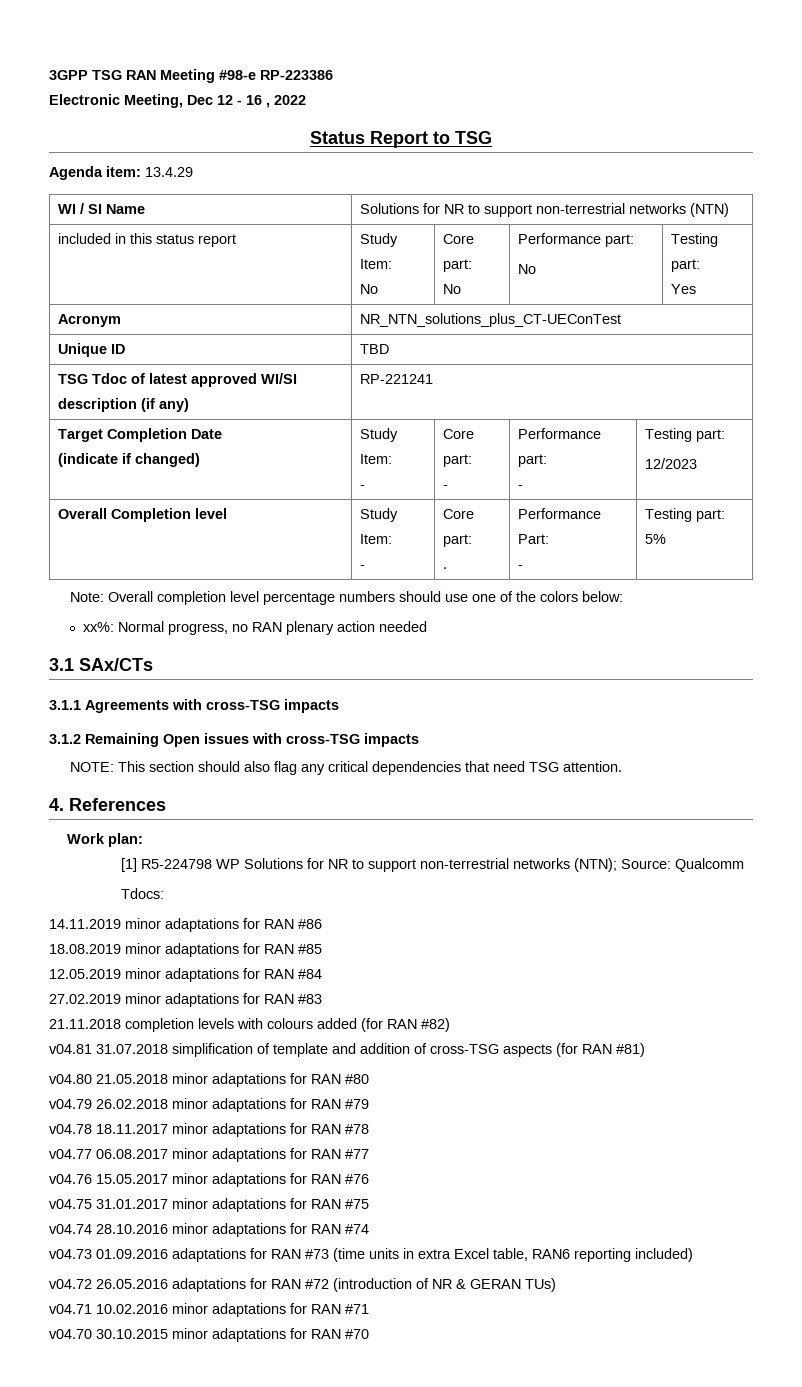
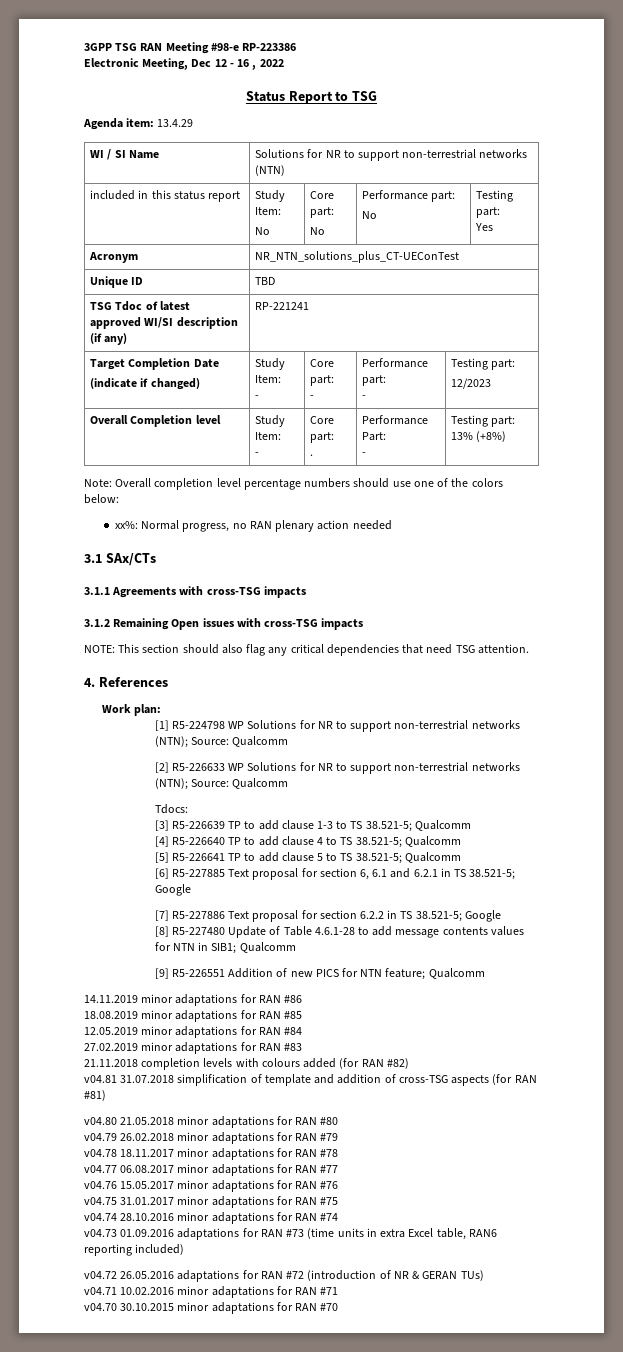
[645,534,667,544] 5% -> [451,431,507,442] 13% (+8%)
[120,888,164,899] Tdocs: -> [154,762,520,774] [154,778,289,790] [154,804,188,814] [154,820,471,832] [154,836,461,848] [154,852,461,864] [154,868,516,880] [154,884,191,896] [154,910,501,922] [154,926,524,938] [154,942,296,954] [154,968,485,980] [2] R5-226633 WP Solutions for NR to support non-terrestrial networks (NTN); Source: Qualcomm // Tdocs: // [3] R5-226639 TP to add clause 1-3 to TS 38.521-5; Qualcomm // [4] R5-226640 TP to add clause 4 to TS 38.521-5; Qualcomm // [5] R5-226641 TP to add clause 5 to TS 38.521-5; Qualcomm // [6] R5-227885 Text proposal for section 6, 6.1 and 6.2.1 in TS 38.521-5; Google // [7] R5-227886 Text proposal for section 6.2.2 in TS 38.521-5; Google // [8] R5-227480 Update of Table 4.6.1-28 to add message contents values for NTN in SIB1; Qualcomm // [9] R5-226551 Addition of new PICS for NTN feature; Qualcomm

